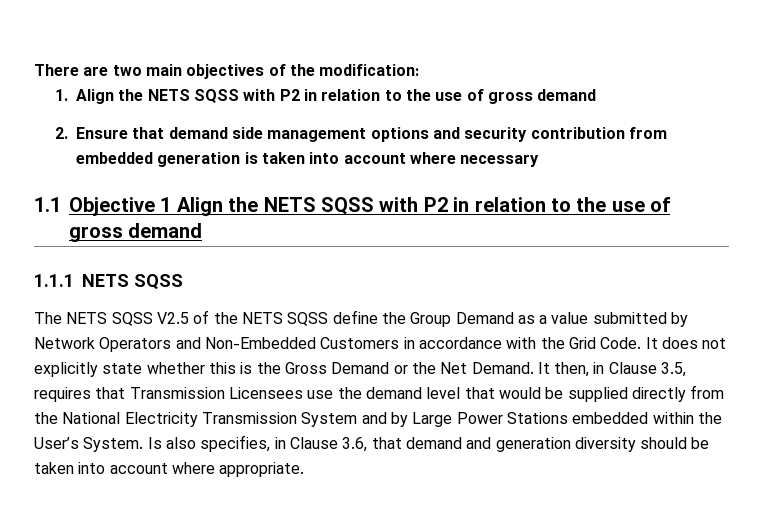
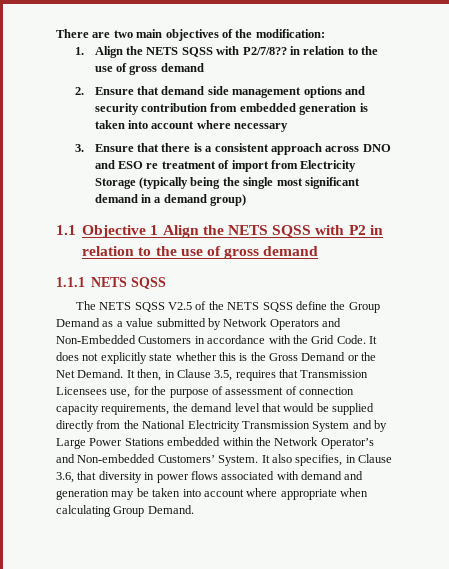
[279,89,300,101] P2 -> [242,47,287,55] P2/7/8??
(540, 160) none -> [75,143,391,155] [94,160,357,172] [94,177,360,189] [94,194,247,206] // 3. Ensure that there is a consistent approach across DNO and ESO re treatment of import from Electricity Storage (typically being the single most significant demand in a demand group)
[307,390,334,399] use -> [110,386,354,398] [56,404,170,415] use, for the purpose of assessment of connection capacity requirements,
[34,437,162,452] User’s System. Is -> [274,437,374,449] [56,454,270,466] Network Operator’s and Non-embedded Customers’ System. It
(402, 443) none -> [98,471,299,483] diversity in power flows associated with
[574,437,688,452] diversity should -> [111,491,135,500] may
[219,462,305,477] appropriate. -> [280,488,368,500] [56,505,194,517] appropriate when calculating Group Demand.

